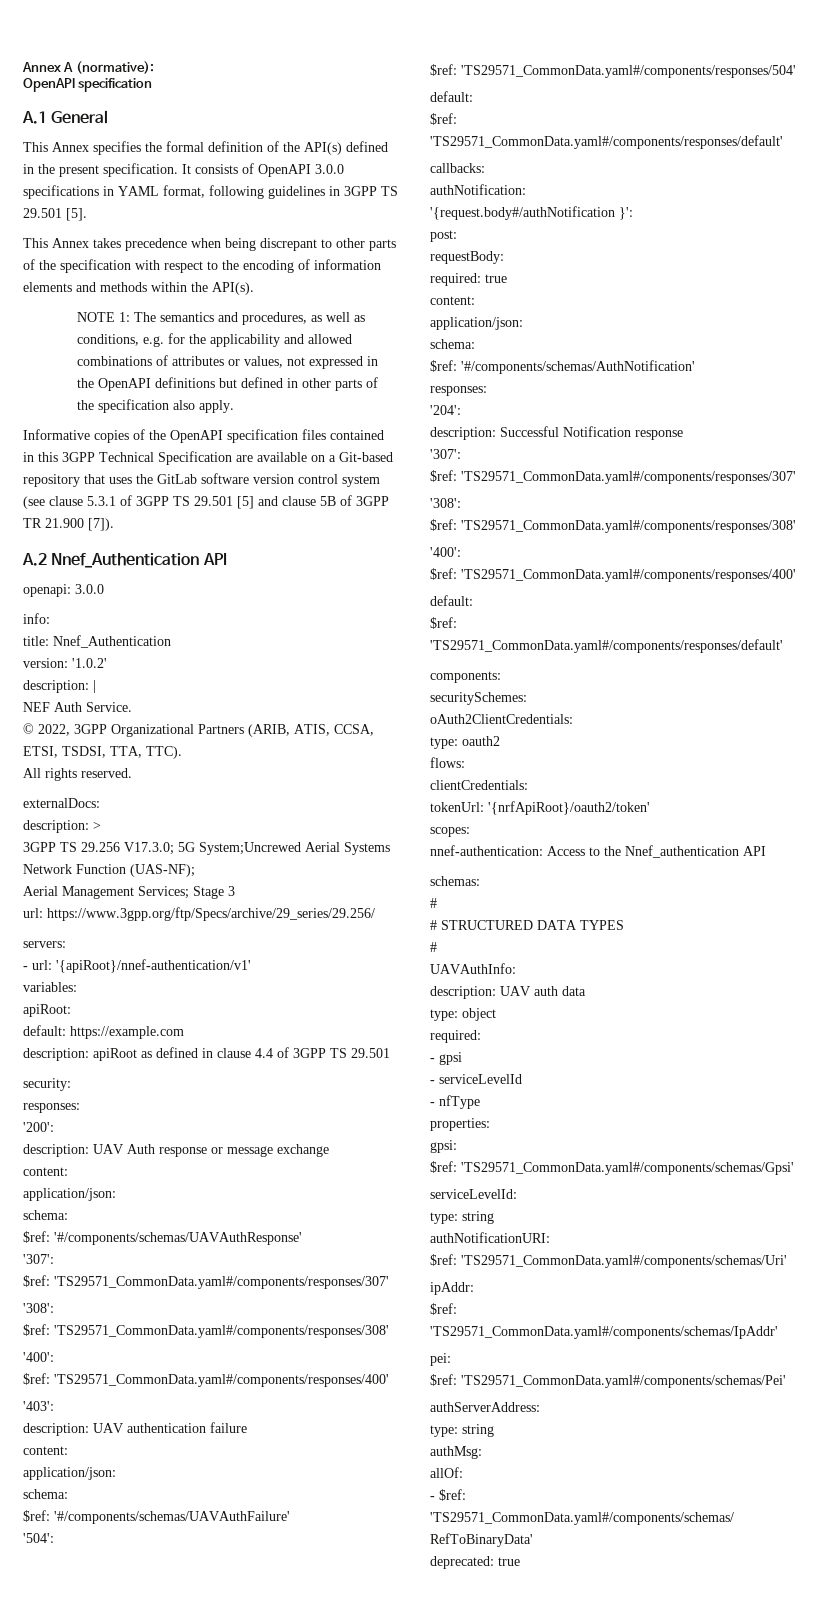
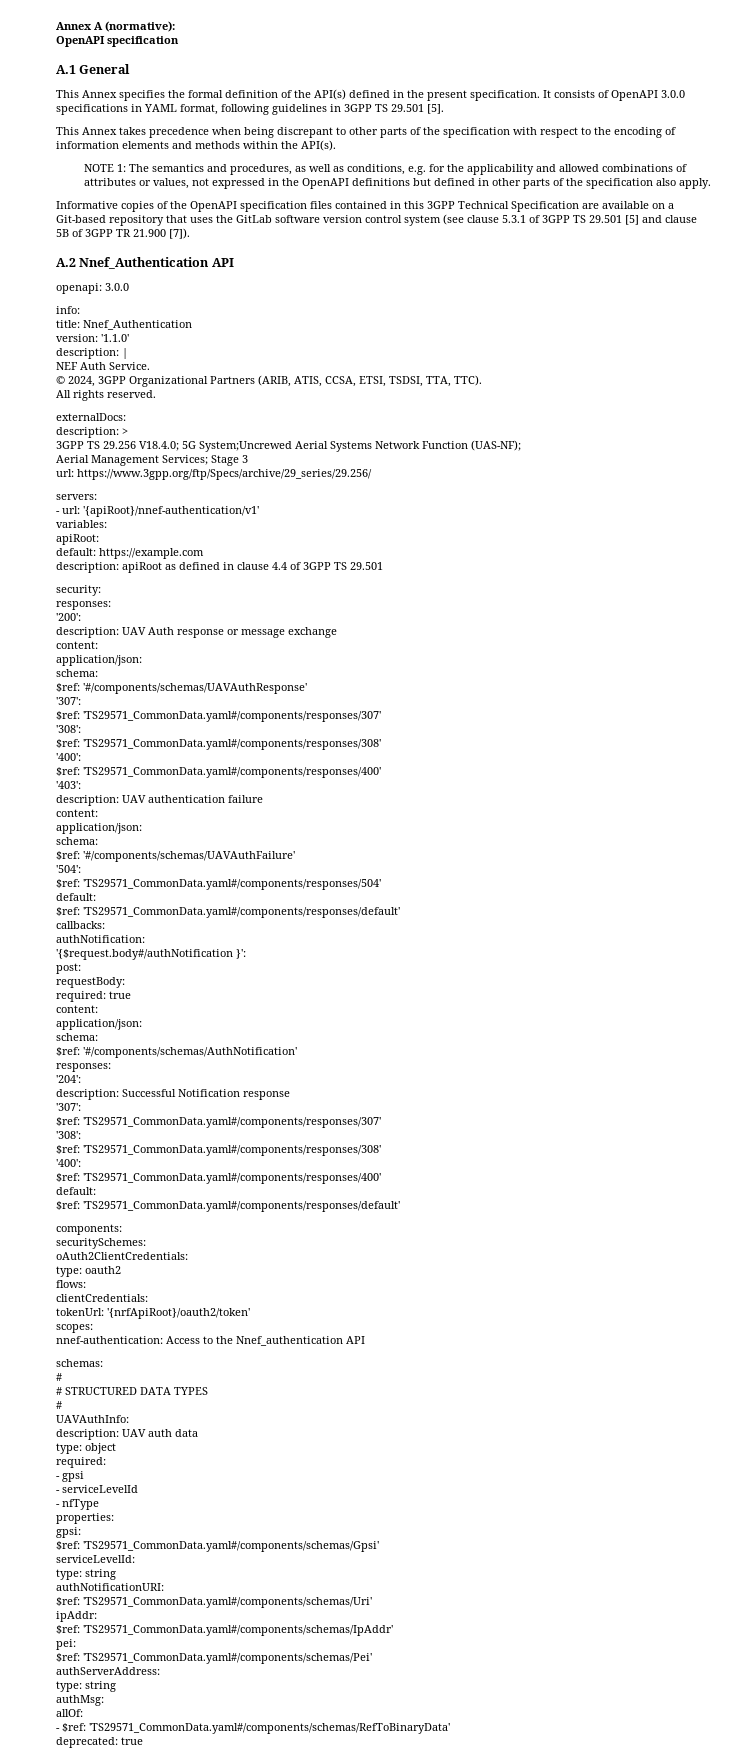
[72,658,107,668] '1.0.2' -> [101,334,129,342] '1.1.0'
[38,724,70,736] 2022, -> [68,376,95,387] 2024,
[124,842,174,855] V17.3.0; -> [139,441,179,451] V18.4.0;
[430,206,615,220] '{request.body#/authNotification -> [56,949,233,960] '{$request.body#/authNotification

